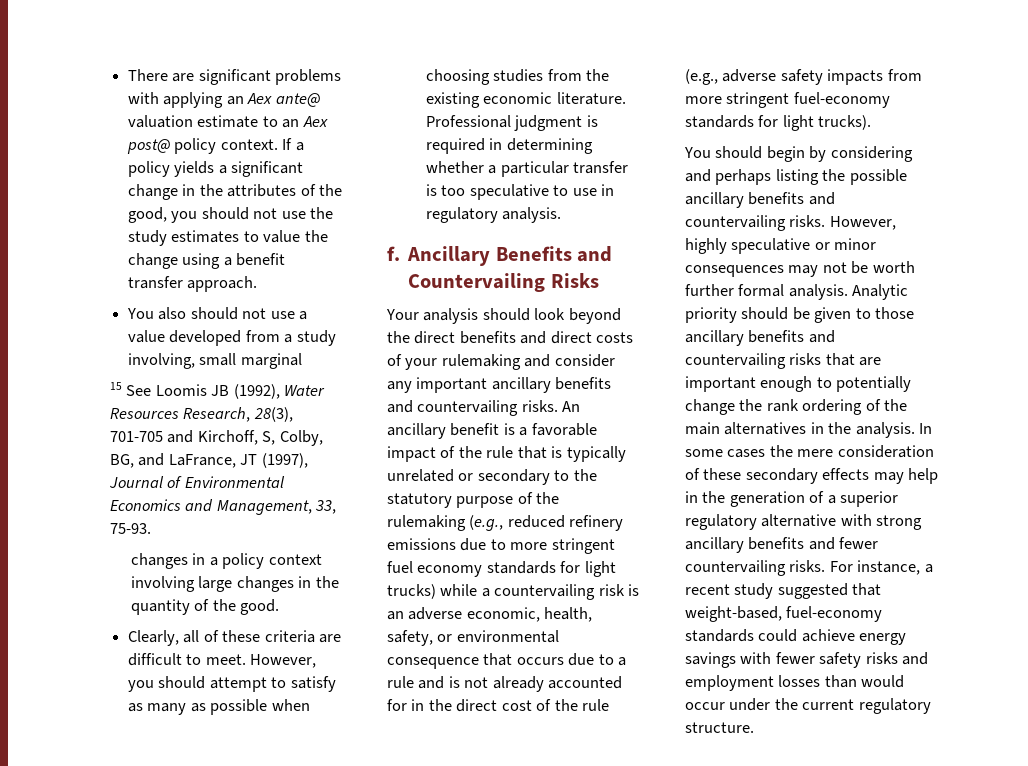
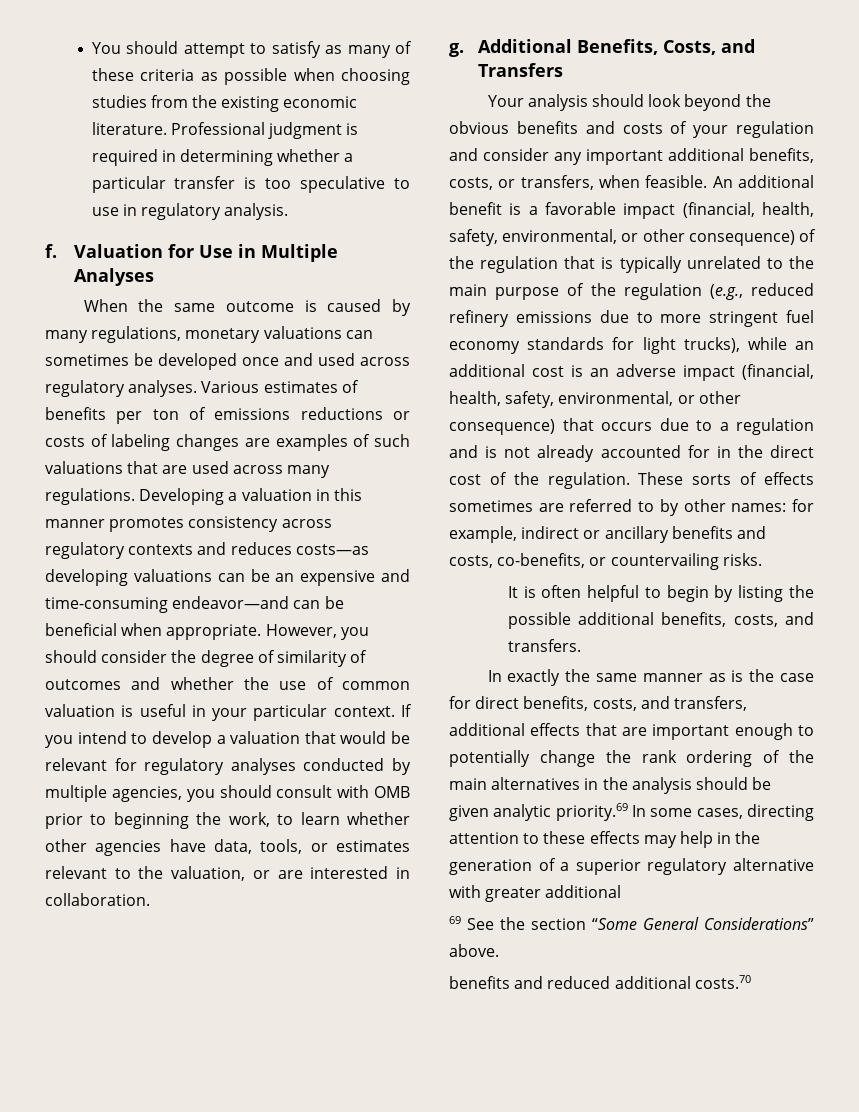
[128,69,342,85] [128,92,320,108] [128,115,328,128] [127,138,304,154] [128,161,304,177] [128,184,343,200] [128,207,334,223] [128,230,328,246] [128,253,286,269] [128,276,258,292] [127,307,308,320] [128,330,336,346] [128,353,302,369] [109,382,326,399] [109,407,293,422] [109,430,323,446] [109,453,308,468] [108,476,285,488] [109,499,337,515] [109,523,151,534] [130,553,322,569] [130,576,339,592] [130,599,280,615] [128,630,342,646] [128,653,317,668] [128,680,155,692] There are significant problems with applying an Aex ante@ valuation estimate to an Aex post@ policy context. If a policy yields a significant change in the attributes of the good, you should not use the study estimates to value the change using a benefit transfer approach. // You also should not use a value developed from a study involving, small marginal // 15 See Loomis JB (1992), Water Resources Research, 28(3), 701-705 and Kirchoff, S, Colby, BG, and LaFrance, JT (1997), Journal of Environmental Economics and Management, 33, 75-93. // changes in a policy context involving large changes in the quantity of the good. // Clearly, all of these criteria are difficult to meet. However, you -> [91,42,121,54] You
(187, 709) none -> [395,41,413,54] [91,68,195,81] of these criteria
[407,246,613,266] [408,273,599,292] Ancillary Benefits and Countervailing Risks -> [74,244,339,262] [74,268,155,286] [83,299,411,316] [45,326,373,343] [45,353,410,370] [45,380,359,397] [45,407,410,424] [45,434,410,451] [45,461,330,478] [45,488,362,505] [45,516,332,532] [45,542,369,559] [45,569,410,586] [45,596,344,613] [45,623,369,640] [45,650,368,667] [45,677,410,690] [45,704,412,721] [45,731,410,748] [45,758,411,775] [45,785,410,802] [45,812,410,829] [45,839,410,856] [45,866,410,881] [45,893,150,906] [449,39,756,57] [478,63,564,77] Valuation for Use in Multiple Analyses // When the same outcome is caused by many regulations, monetary valuations can sometimes be developed once and used across regulatory analyses. Various estimates of benefits per ton of emissions reductions or costs of labeling changes are examples of such valuations that are used across many regulations. Developing a valuation in this manner promotes consistency across regulatory contexts and reduces costs—as developing valuations can be an expensive and time-consuming endeavor—and can be beneficial when appropriate. However, you should consider the degree of similarity of outcomes and whether the use of common valuation is useful in your particular context. If you intend to develop a valuation that would be relevant for regulatory analyses conducted by multiple agencies, you should consult with OMB prior to beginning the work, to learn whether other agencies have data, tools, or estimates relevant to the valuation, or are interested in collaboration. // g. Additional Benefits, Costs, and Transfers
[414,331,592,344] direct benefits and direct -> [449,121,615,134] obvious benefits and
[441,354,521,370] rulemaking -> [736,121,814,138] regulation
[491,377,612,393] [387,400,581,416] [387,423,446,439] ancillary benefits and countervailing risks. An ancillary -> [668,148,814,163] [449,175,814,190] additional benefits, costs, or transfers, when feasible. An additional
[440,446,514,458] of the rule -> [682,202,814,218] [449,229,816,246] [449,256,559,273] (financial, health, safety, environmental, or other consequence) of the regulation
[458,469,597,485] [387,493,452,508] or secondary to the statutory -> [766,256,814,269] [449,284,487,296] to the main
[387,515,466,531] rulemaking -> [623,283,702,300] regulation
[387,584,640,600] [387,607,593,622] [387,630,559,646] [387,657,479,669] trucks) while a countervailing risk is an adverse economic, health, safety, or environmental consequence -> [683,337,814,353] [449,364,814,381] [449,391,741,408] [449,419,555,435] trucks), while an additional cost is an adverse impact (financial, health, safety, environmental, or other consequence)
[387,676,414,688] rule -> [736,418,814,435] regulation
[582,699,610,711] [685,69,922,85] [685,92,890,108] [685,115,872,131] [684,146,913,162] [685,169,907,185] [685,192,835,208] [685,215,896,231] [685,238,877,254] [685,261,915,277] [685,284,909,300] [685,307,915,323] [685,330,835,346] [685,353,822,369] rule (e.g., adverse safety impacts from more stringent fuel-economy standards for light trucks). // You should begin by considering and perhaps listing the possible ancillary benefits and countervailing risks. However, highly speculative or minor consequences may not be worth further formal analysis. Analytic priority should be given to those ancillary benefits and countervailing risks -> [547,472,814,489] [449,499,814,516] [449,526,766,543] [449,553,762,570] [507,585,814,602] [507,612,814,629] [507,639,581,652] [487,669,814,686] [449,696,747,711] [449,723,581,736] regulation. These sorts of effects sometimes are referred to by other names: for example, indirect or ancillary benefits and costs, co-benefits, or countervailing risks. // It is often helpful to begin by listing the possible additional benefits, costs, and transfers. // In exactly the same manner as is the case for direct benefits, costs, and transfers, additional effects
[855,422,933,438] [685,445,934,458] [685,468,818,484] analysis. In some cases the mere consideration of these secondary -> [631,777,772,794] [449,803,814,821] [449,831,586,844] analysis should be given analytic priority.69 In some cases, directing attention to these
[876,515,923,530] [685,537,879,553] [685,560,933,576] [685,583,882,599] [685,606,883,622] [685,629,907,645] [685,652,929,668] [685,675,905,691] [685,698,931,714] [685,722,754,733] strong ancillary benefits and fewer countervailing risks. For instance, a recent study suggested that weight-based, fuel-economy standards could achieve energy savings with fewer safety risks and employment losses than would occur under the current regulatory structure. -> [485,885,622,902] [449,916,814,930] [449,944,499,957] [449,975,751,989] greater additional // 69 See the section “Some General Considerations” above. // benefits and reduced additional costs.70

